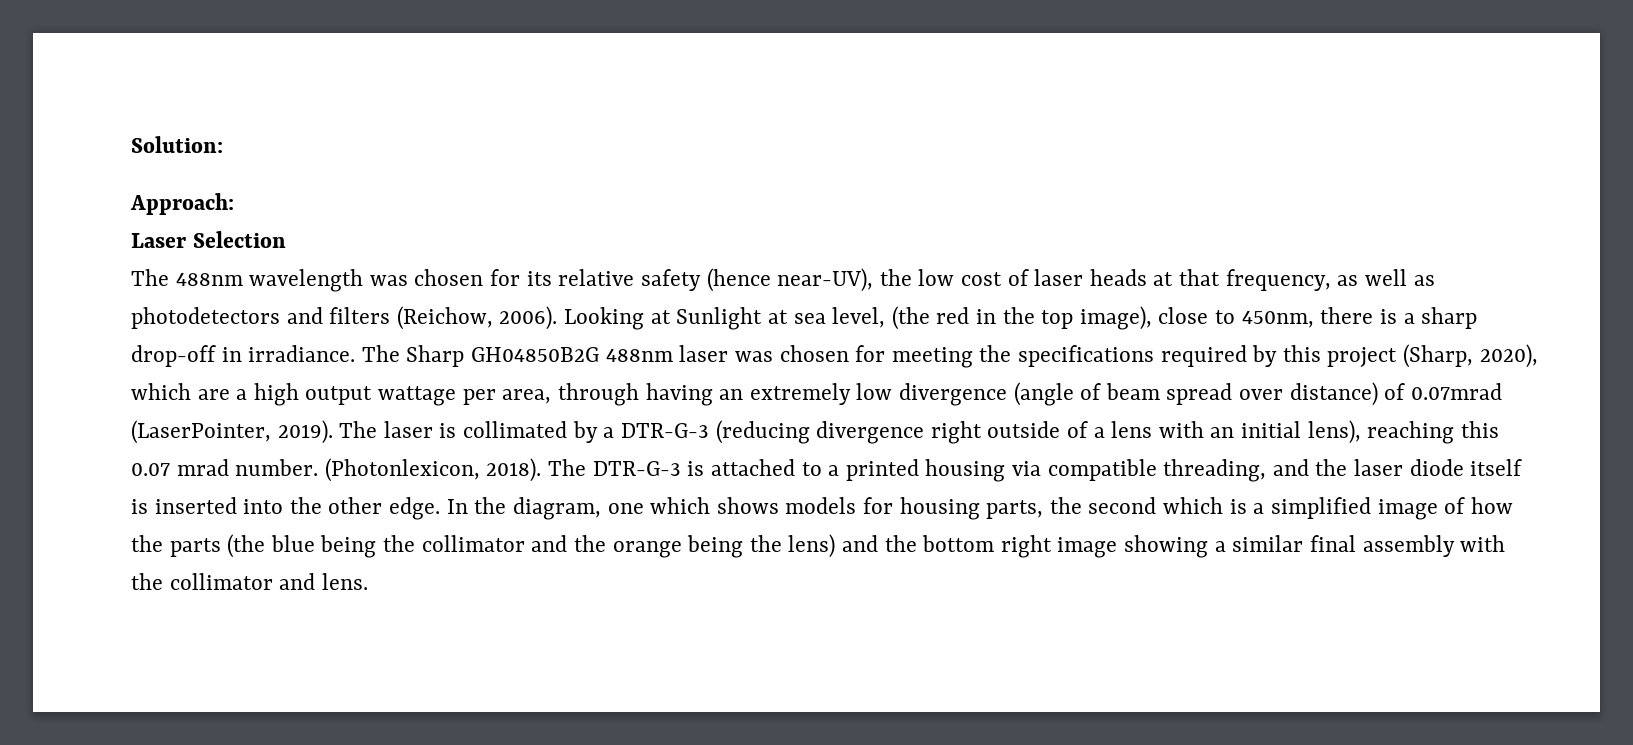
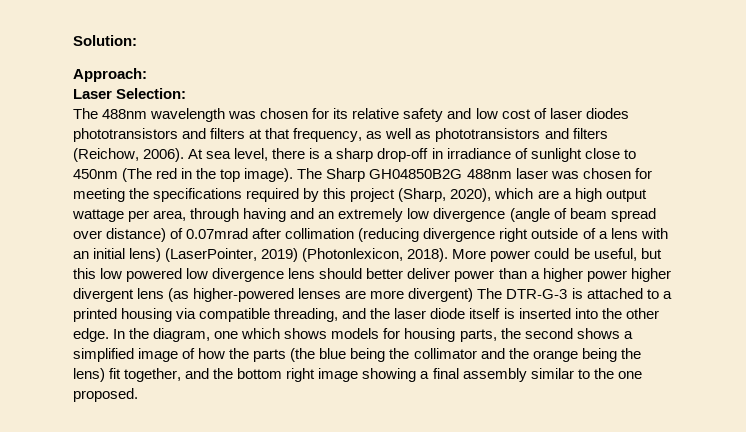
[192,231,286,248] Selection -> [116,88,187,99] Selection:
[706,268,912,292] (hence near-UV), the -> [447,108,472,119] and
[1089,269,1147,286] heads -> [585,108,629,119] [73,128,246,142] diodes phototransistors and filters
[131,307,280,329] photodetectors -> [435,128,541,142] phototransistors
[564,306,1314,330] Looking at Sunlight at sea level, (the red in the top image), close to 450nm, -> [188,148,269,161] At sea level,
[248,345,356,362] irradiance. -> [446,148,636,162] [73,168,294,182] irradiance of sunlight close to 450nm (The red in the top image).
(713, 394) none -> [290,208,315,219] and
[131,420,709,444] (LaserPointer, 2019). The laser is collimated by a DTR-G-3 -> [252,228,355,239] after collimation
[1307,420,1499,444] [131,458,542,482] lens), reaching this 0.07 mrad number. (Photonlexicon, 2018). -> [129,248,662,262] [73,268,671,282] [73,288,474,302] lens) (LaserPointer, 2019) (Photonlexicon, 2018). More power could be useful, but this low powered low divergence lens should better deliver power than a higher power higher divergent lens (as higher-powered lenses are more divergent)
[1163,497,1247,514] which is -> [576,328,620,339] shows
(836, 546) none -> [109,368,182,382] fit together,
[1232,535,1304,552] similar -> (430, 375) none
[1460,535,1506,552] [131,573,368,590] with the collimator and lens. -> [530,368,642,379] [73,388,138,402] similar to the one proposed.

